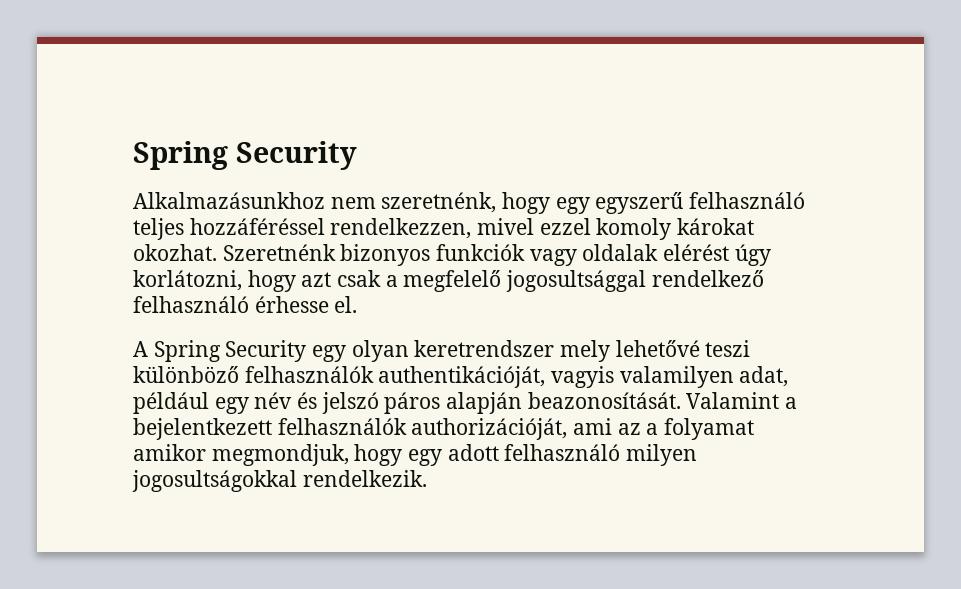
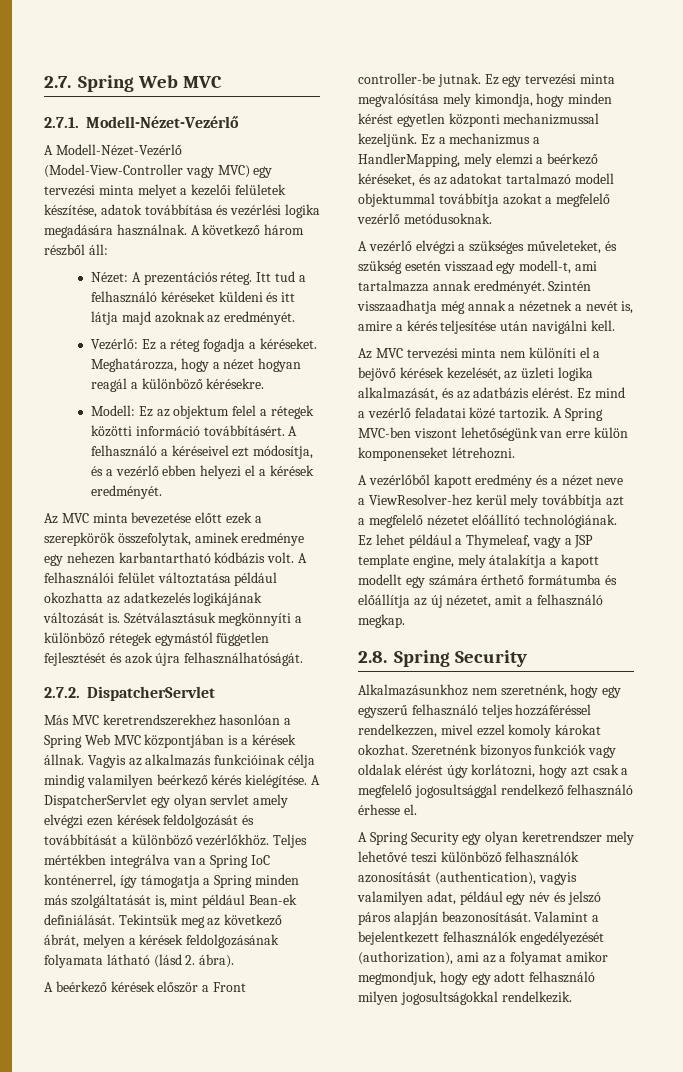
(133, 155) none -> [44,75,223,92] [44,116,239,128] [44,144,182,156] [44,164,273,178] [44,184,286,198] [44,204,320,218] [44,224,305,238] [44,244,108,256] [91,271,306,285] [91,291,296,303] [91,311,296,325] [91,338,317,352] [91,358,302,372] [91,378,265,392] [91,405,314,419] [91,425,298,437] [91,445,314,459] [91,465,314,479] [91,485,163,499] [44,512,262,524] [44,532,305,546] [44,552,307,566] [44,572,278,586] [44,592,263,606] [43,612,303,626] [44,632,270,646] [44,652,304,666] [44,686,215,701] [44,714,292,726] [44,734,296,748] [44,754,315,768] [44,774,320,788] [44,794,289,808] [44,814,255,828] [44,834,308,848] [44,854,270,868] [44,874,299,888] [44,894,297,908] [44,914,283,928] [44,934,280,948] [44,954,235,968] [44,981,246,993] [358,73,615,87] [358,93,613,107] [358,113,600,127] [358,133,541,147] [358,153,599,167] [358,173,614,187] [358,193,611,207] [357,213,492,225] [358,240,617,254] [358,260,597,274] [358,280,592,294] [357,300,634,314] [358,320,615,334] [358,347,601,359] [358,367,593,381] [358,387,625,401] [358,407,603,421] [358,427,628,441] [358,447,515,461] [358,474,624,488] [358,494,624,508] [358,514,618,528] [358,534,594,548] [358,554,599,568] [358,574,617,588] [358,594,603,608] [358,614,405,628] [358,651,387,663] 2.7. Spring Web MVC // 2.7.1. Modell-Nézet-Vezérlő // A Modell-Nézet-Vezérlő (Model-View-Controller vagy MVC) egy tervezési minta melyet a kezelői felületek készítése, adatok továbbítása és vezérlési logika megadására használnak. A következő három részből áll: // Nézet: A prezentációs réteg. Itt tud a felhasználó kéréseket küldeni és itt látja majd azoknak az eredményét. // Vezérlő: Ez a réteg fogadja a kéréseket. Meghatározza, hogy a nézet hogyan reagál a különböző kérésekre. // Modell: Ez az objektum felel a rétegek közötti információ továbbításért. A felhasználó a kéréseivel ezt módosítja, és a vezérlő ebben helyezi el a kérések eredményét. // Az MVC minta bevezetése előtt ezek a szerepkörök összefolytak, aminek eredménye egy nehezen karbantartható kódbázis volt. A felhasználói felület változtatása például okozhatta az adatkezelés logikájának változását is. Szétválasztásuk megkönnyíti a különböző rétegek egymástól független fejlesztését és azok újra felhasználhatóságát. // 2.7.2. DispatcherServlet // Más MVC keretrendszerekhez hasonlóan a Spring Web MVC központjában is a kérések állnak. Vagyis az alkalmazás funkcióinak célja mindig valamilyen beérkező kérés kielégítése. A DispatcherServlet egy olyan servlet amely elvégzi ezen kérések feldolgozását és továbbítását a különböző vezérlőkhöz. Teljes mértékben integrálva van a Spring IoC konténerrel, így támogatja a Spring minden más szolgáltatását is, mint például Bean-ek definiálását. Tekintsük meg az következő ábrát, melyen a kérések feldolgozásának folyamata látható (lásd 2. ábra). // A beérkező kérések először a Front controller-be jutnak. Ez egy tervezési minta megvalósítása mely kimondja, hogy minden kérést egyetlen központi mechanizmussal kezeljünk. Ez a mechanizmus a HandlerMapping, mely elemzi a beérkező kéréseket, és az adatokat tartalmazó modell objektummal továbbítja azokat a megfelelő vezérlő metódusoknak. // A vezérlő elvégzi a szükséges műveleteket, és szükség esetén visszaad egy modell-t, ami tartalmazza annak eredményét. Szintén visszaadhatja még annak a nézetnek a nevét is, amire a kérés teljesítése után navigálni kell. // Az MVC tervezési minta nem különíti el a bejövő kérések kezelését, az üzleti logika alkalmazását, és az adatbázis elérést. Ez mind a vezérlő feladatai közé tartozik. A Spring MVC-ben viszont lehetőségünk van erre külön komponenseket létrehozni. // A vezérlőből kapott eredmény és a nézet neve a ViewResolver-hez kerül mely továbbítja azt a megfelelő nézetet előállító technológiának. Ez lehet például a Thymeleaf, vagy a JSP template engine, mely átalakítja a kapott modellt egy számára érthető formátumba és előállítja az új nézetet, amit a felhasználó megkap. // 2.8.
[378,366,546,388] authentikációját, -> [358,871,536,885] azonosítását (authentication),
[411,418,568,440] authorizációját, -> [519,931,604,945] [358,951,453,965] engedélyezését (authorization),

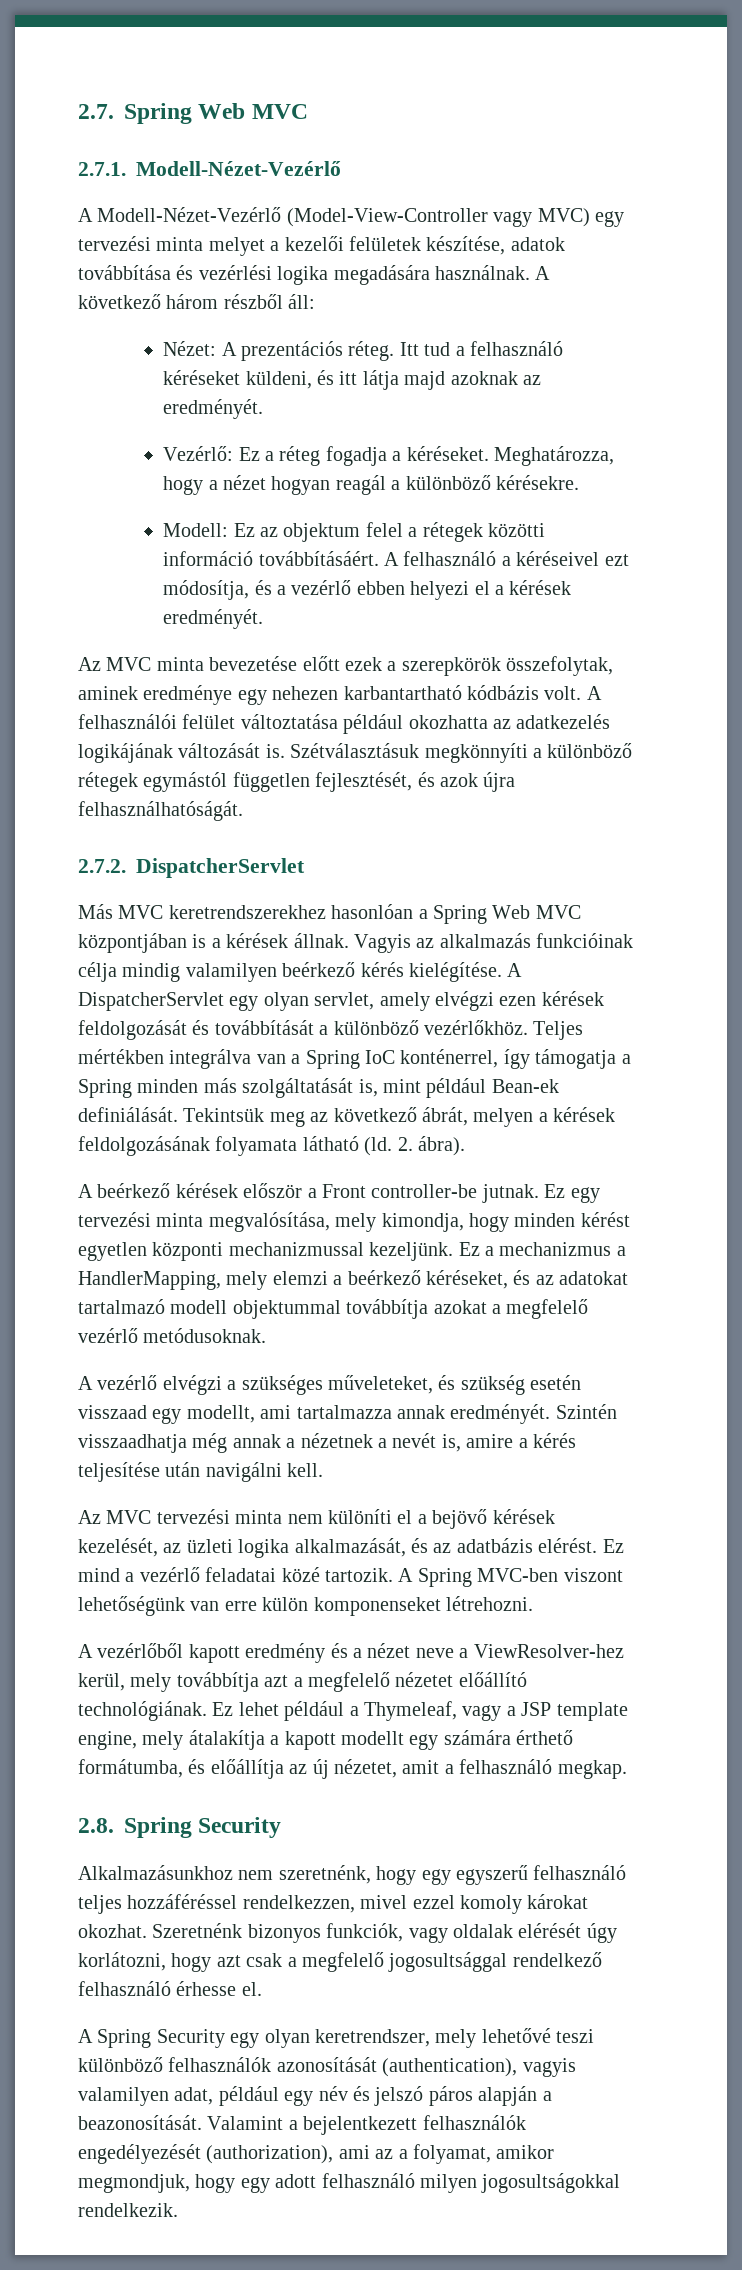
[218,291,263,302] küldeni -> [245,371,312,389] küldeni,
[203,425,285,436] továbbításért. -> [258,551,379,566] továbbításáért.
[44,652,106,666] fejlesztését -> [315,772,413,792] fejlesztését,
[210,794,250,805] servlet -> [314,992,375,1010] servlet,
[153,954,182,968] (lásd -> [364,1137,393,1156] (ld.
[358,93,439,107] megvalósítása -> [208,1212,330,1232] megvalósítása,
[519,260,572,274] modell-t, -> [186,1405,255,1423] modellt,
[475,494,507,505] kerül -> [78,1673,125,1691] kerül,
[528,574,602,585] formátumba -> [78,1759,183,1778] formátumba,
[534,744,587,755] funkciók -> [326,1923,404,1942] funkciók,
[404,764,443,775] elérést -> [518,1923,582,1938] elérését
[521,831,602,843] keretrendszer -> [315,2029,430,2047] keretrendszer,
(438, 918) none -> [542,2091,552,2101] a
[510,951,563,965] folyamat -> [412,2144,491,2164] folyamat,

